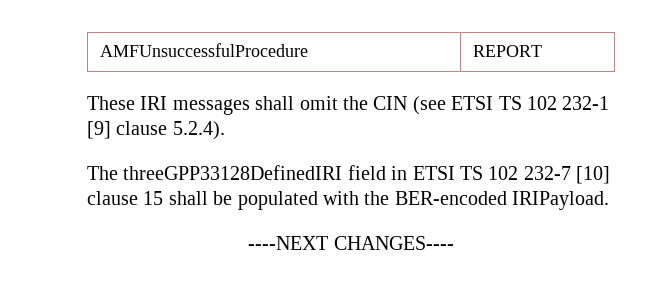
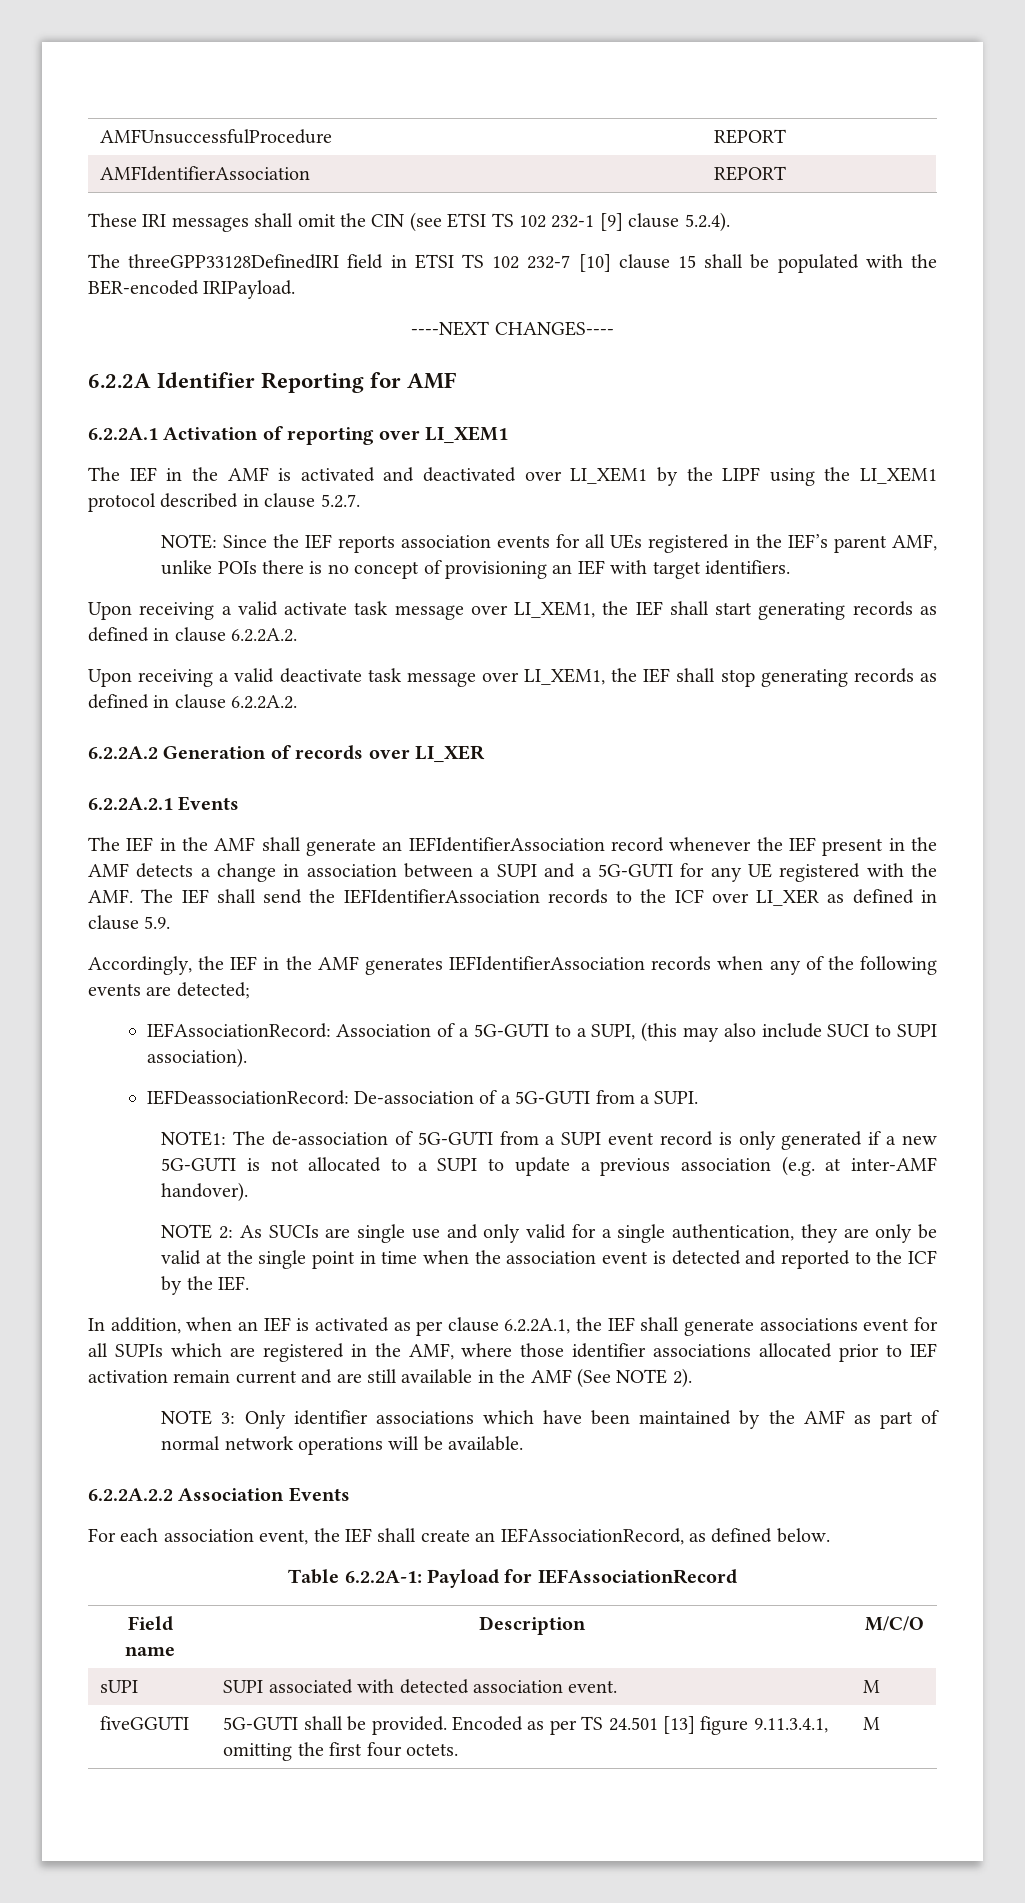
(543, 51) none -> [100,166,311,181] [714,166,787,181] // AMFIdentifierAssociation | REPORT
(454, 243) none -> [88,372,457,393] [88,426,508,445] [88,467,937,486] [88,493,360,512] [161,534,938,553] [161,560,791,579] [88,601,937,620] [88,627,298,642] [88,668,937,687] [88,694,298,709] [88,745,485,763] [88,796,240,811] [88,837,938,856] [88,863,938,882] [88,889,937,906] [88,915,171,930] [88,956,938,975] [88,982,250,999] [146,1022,937,1042] [146,1048,247,1068] [146,1090,699,1105] [161,1131,938,1150] [161,1156,938,1176] [161,1182,249,1202] [161,1224,937,1243] [161,1250,938,1269] [161,1276,250,1295] [88,1317,938,1336] [88,1343,937,1362] [88,1368,692,1388] [161,1410,940,1429] [161,1436,524,1455] [88,1487,350,1502] [88,1528,830,1545] [288,1569,737,1588] [127,1616,173,1631] [125,1646,175,1656] [478,1616,586,1635] [864,1616,924,1631] [100,1680,139,1693] [223,1679,618,1694] [863,1680,881,1693] [100,1716,190,1730] [223,1716,828,1735] [223,1742,458,1761] [863,1717,881,1730] // 6.2.2A Identifier Reporting for AMF // 6.2.2A.1 Activation of reporting over LI_XEM1 // The IEF in the AMF is activated and deactivated over LI_XEM1 by the LIPF using the LI_XEM1 protocol described in clause 5.2.7. // NOTE: Since the IEF reports association events for all UEs registered in the IEF’s parent AMF, unlike POIs there is no concept of provisioning an IEF with target identifiers. // Upon receiving a valid activate task message over LI_XEM1, the IEF shall start generating records as defined in clause 6.2.2A.2. // Upon receiving a valid deactivate task message over LI_XEM1, the IEF shall stop generating records as defined in clause 6.2.2A.2. // 6.2.2A.2 Generation of records over LI_XER // 6.2.2A.2.1 Events // The IEF in the AMF shall generate an IEFIdentifierAssociation record whenever the IEF present in the AMF detects a change in association between a SUPI and a 5G-GUTI for any UE registered with the AMF. The IEF shall send the IEFIdentifierAssociation records to the ICF over LI_XER as defined in clause 5.9. // Accordingly, the IEF in the AMF generates IEFIdentifierAssociation records when any of the following events are detected; // IEFAssociationRecord: Association of a 5G-GUTI to a SUPI, (this may also include SUCI to SUPI association). // IEFDeassociationRecord: De-association of a 5G-GUTI from a SUPI. // NOTE1: The de-association of 5G-GUTI from a SUPI event record is only generated if a new 5G-GUTI is not allocated to a SUPI to update a previous association (e.g. at inter-AMF handover). // NOTE 2: As SUCIs are single use and only valid for a single authentication, they are only be valid at the single point in time when the association event is detected and reported to the ICF by the IEF. // In addition, when an IEF is activated as per clause 6.2.2A.1, the IEF shall generate associations event for all SUPIs which are registered in the AMF, where those identifier associations allocated prior to IEF activation remain current and are still available in the AMF (See NOTE 2). // NOTE 3: Only identifier associations which have been maintained by the AMF as part of normal network operations will be available. // 6.2.2A.2.2 Association Events // For each association event, the IEF shall create an IEFAssociationRecord, as defined below. // Table 6.2.2A-1: Payload for IEFAssociationRecord // Field name | Description | M/C/O // sUPI | SUPI associated with detected association event. | M // fiveGGUTI | 5G-GUTI shall be provided. Encoded as per TS 24.501 [13] figure 9.11.3.4.1, omitting the first four octets. | M

